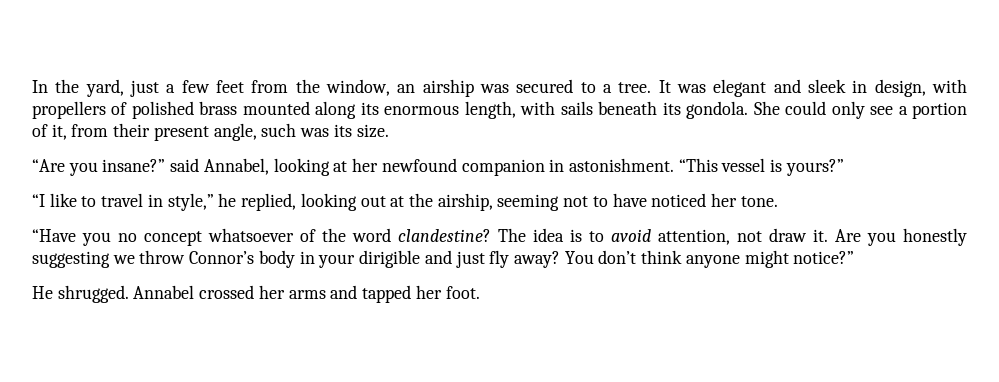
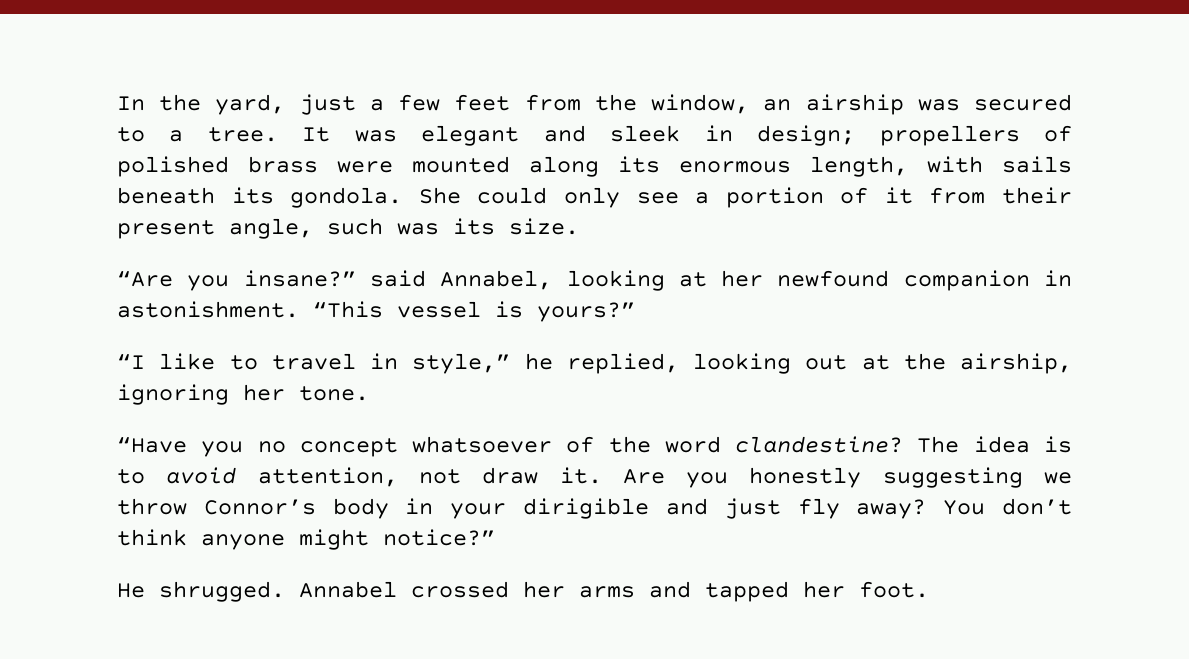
[874,79,968,97] design, with -> [757,125,856,146] design;
(238, 108) none -> [337,161,393,173] were
[51,124,67,140] it, -> [884,187,913,204] it
[497,193,707,211] seeming not to have noticed -> [117,384,229,405] ignoring

